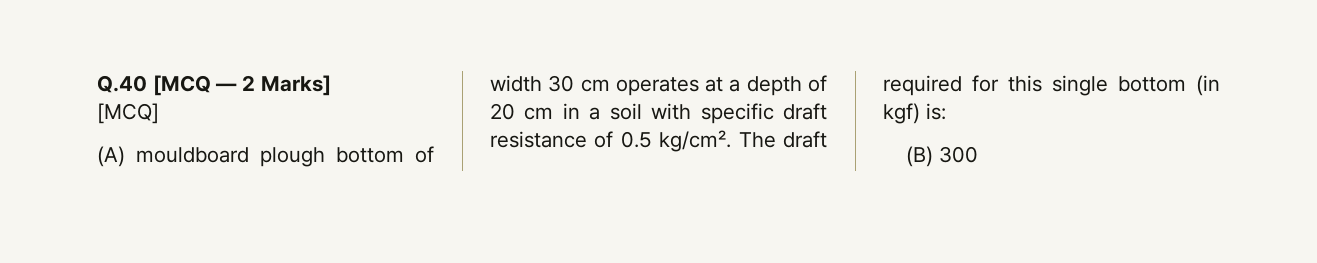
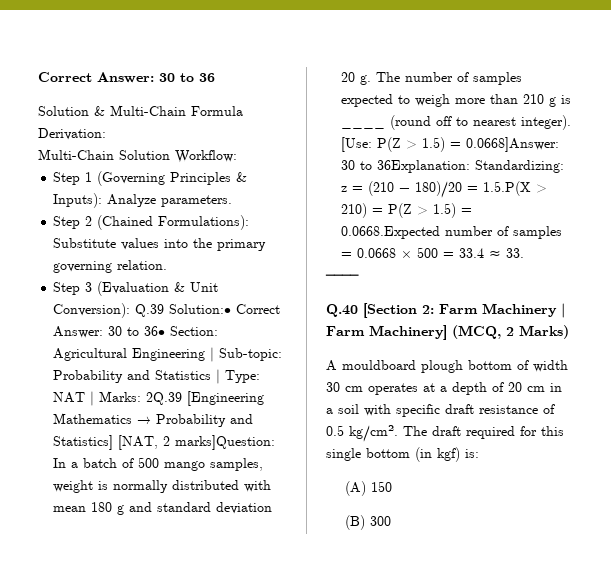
[97,75,331,96] [97,103,159,124] [97,146,125,167] Q.40 [MCQ — 2 Marks] // [MCQ] // (A) -> [38,72,215,83] [38,105,243,116] [38,128,106,140] [38,149,237,163] [53,171,248,186] [53,193,233,208] [53,215,250,230] [53,238,267,251] [53,260,168,273] [53,281,219,296] [53,303,281,318] [53,326,219,338] [53,347,283,362] [53,369,261,384] [53,391,265,406] [53,413,254,427] [53,435,276,450] [53,457,264,471] [53,480,272,493] [53,502,273,515] [341,72,523,85] [341,94,572,107] [341,115,572,130] [341,137,560,152] [341,160,565,173] [341,181,548,198] [341,203,473,218] [341,226,563,239] [341,247,525,258] [325,274,359,280] [326,303,565,318] [326,325,569,340] [326,360,337,371] Correct Answer: 30 to 36 // Solution & Multi-Chain Formula Derivation: // Multi-Chain Solution Workflow: // Step 1 (Governing Principles & Inputs): Analyze parameters. // Step 2 (Chained Formulations): Substitute values into the primary governing relation. // Step 3 (Evaluation & Unit Conversion): Q.39 Solution:• Correct Answer: 30 to 36• Section: Agricultural Engineering | Sub-topic: Probability and Statistics | Type: NAT | Marks: 2Q.39 [Engineering Mathematics → Probability and Statistics] [NAT, 2 marks]Question: In a batch of 500 mango samples, weight is normally distributed with mean 180 g and standard deviation 20 g. The number of samples expected to weigh more than 210 g is ____ (round off to nearest integer). [Use: P(Z > 1.5) = 0.0668]Answer: 30 to 36Explanation: Standardizing: z = (210 − 180)/20 = 1.5.P(X > 210) = P(Z > 1.5) = 0.0668.Expected number of samples = 0.0668 × 500 = 33.4 ≈ 33. // ──── // Q.40 [Section 2: Farm Machinery | Farm Machinery] (MCQ, 2 Marks) // A
(946, 111) none -> [344,481,392,496] // (A) 150

